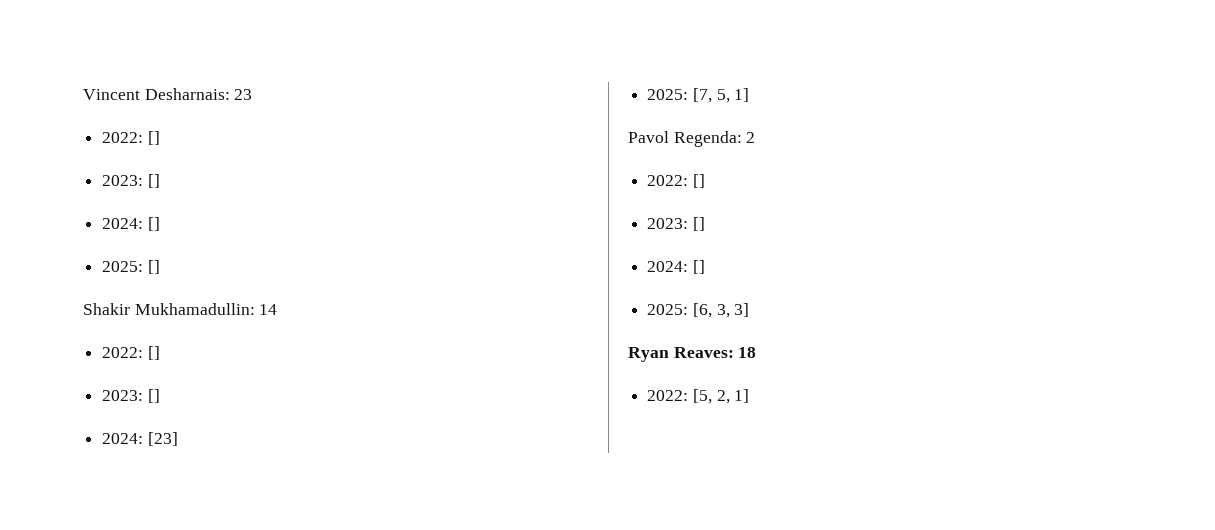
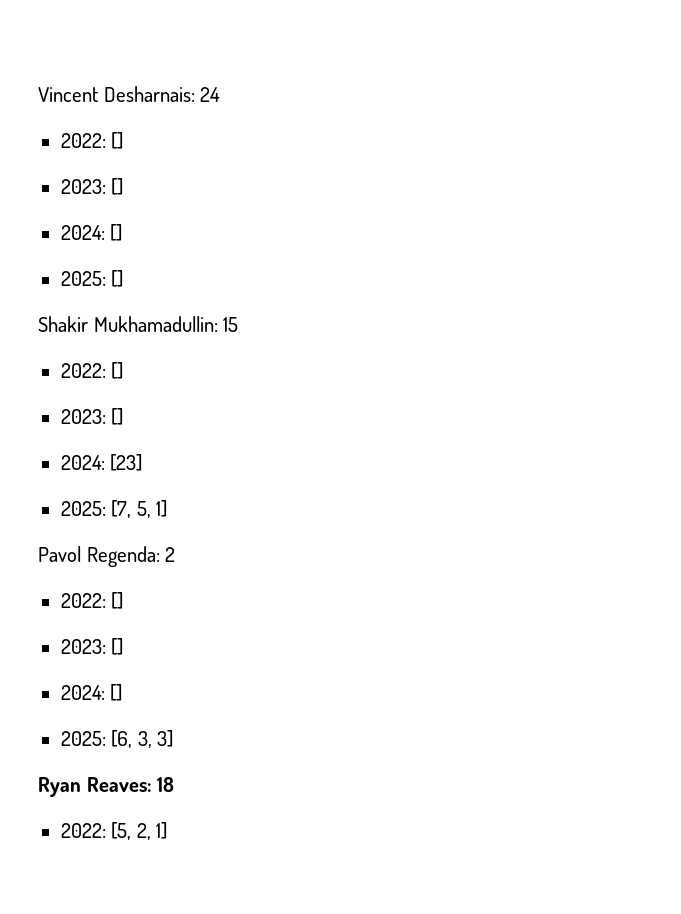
[234,89,253,100] 23 -> [200,87,221,102] 24
[259,304,278,315] 14 -> [223,317,239,332] 15

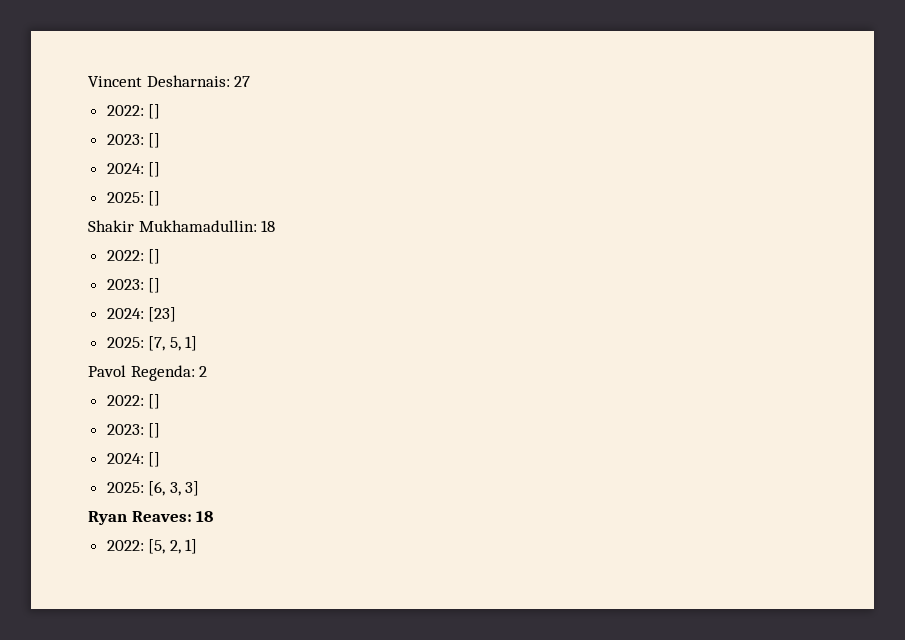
[200,87,221,102] 24 -> [234,76,251,87] 27
[223,317,239,332] 15 -> [261,220,276,232] 18

